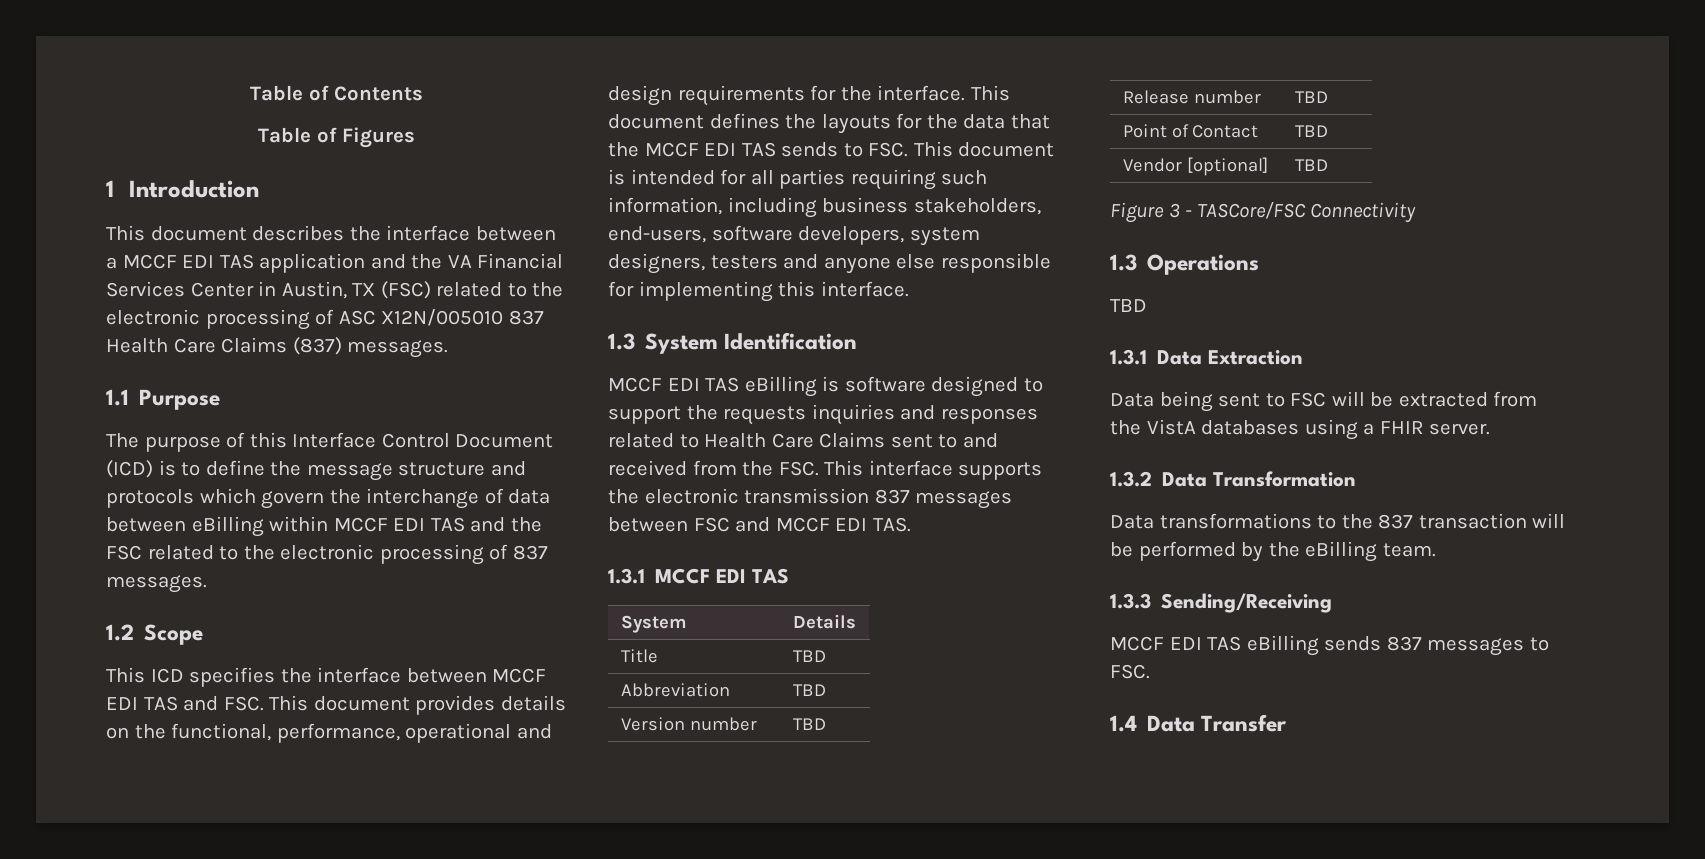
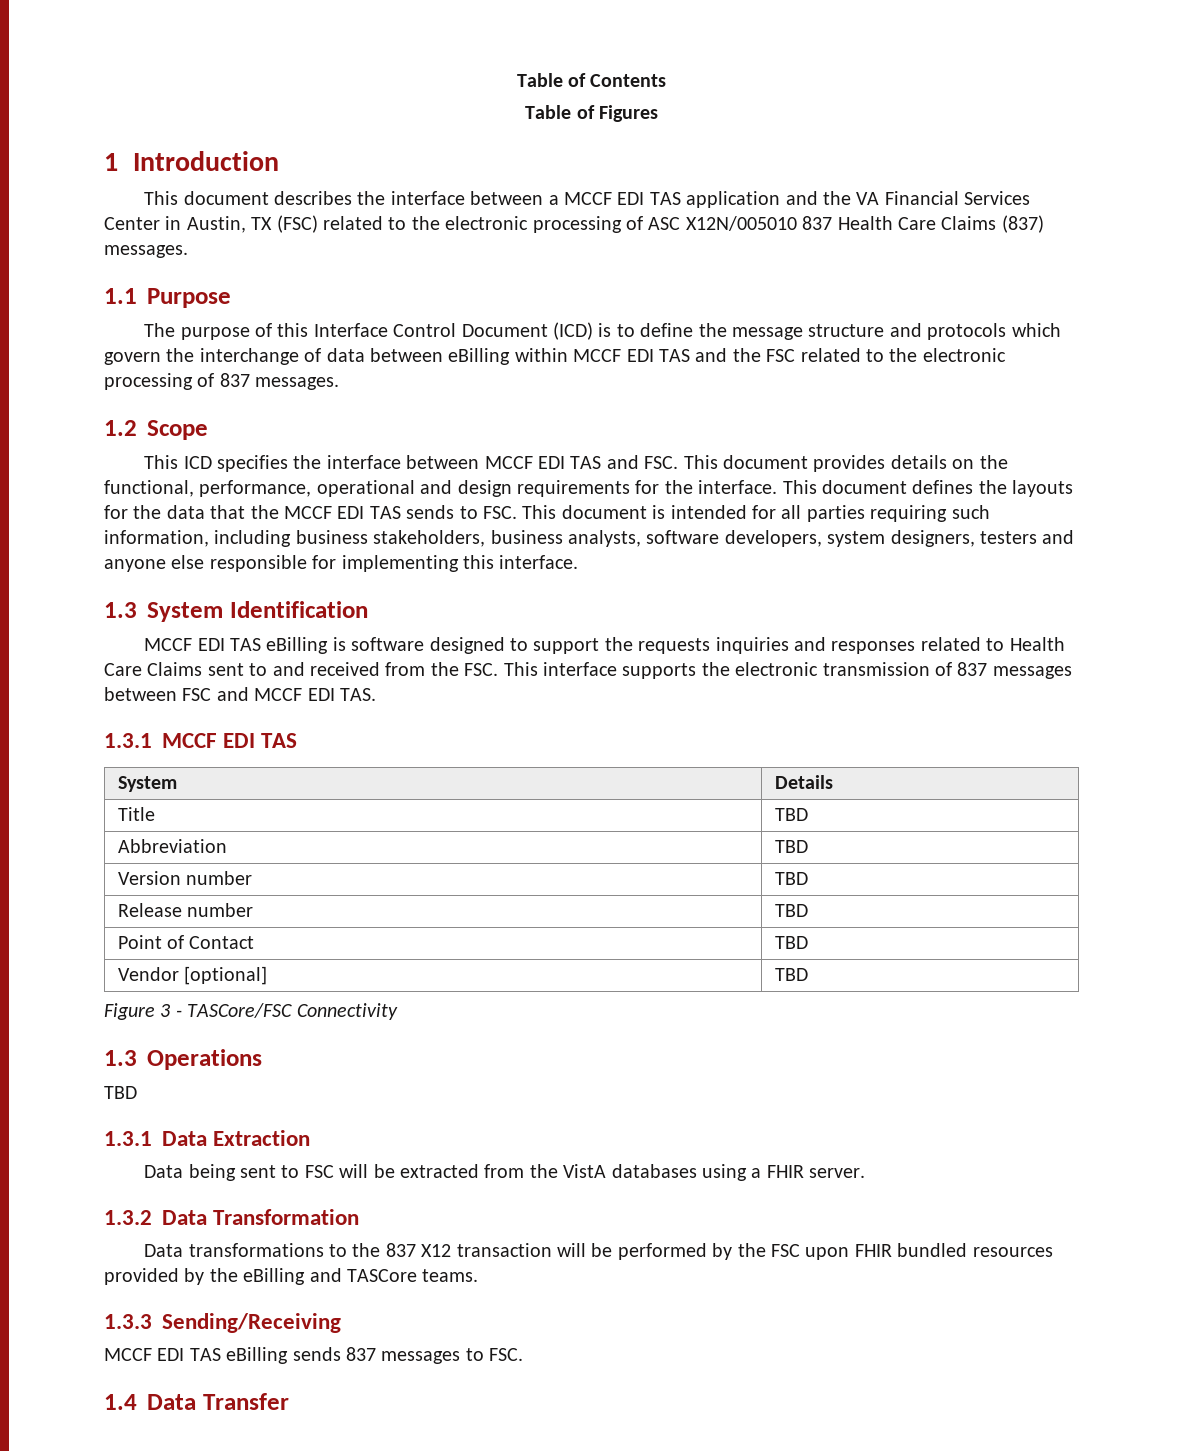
[608,226,706,243] end-users, -> [490,530,641,547] business analysts,
(870, 496) none -> [934,662,952,676] of
(1414, 521) none -> [421,1244,452,1257] X12
[1305,541,1436,562] eBilling team. -> [771,1243,1053,1260] [104,1268,479,1285] FSC upon FHIR bundled resources provided by the eBilling and TASCore teams.

